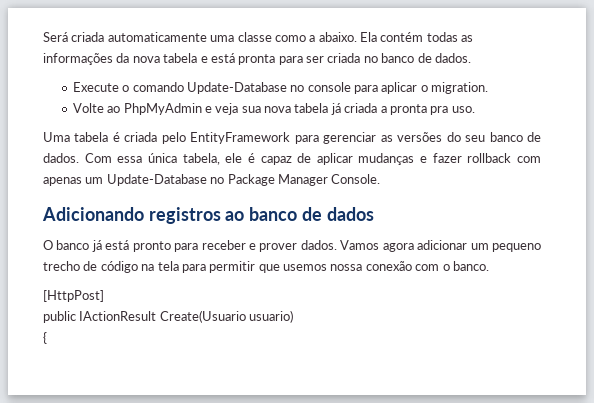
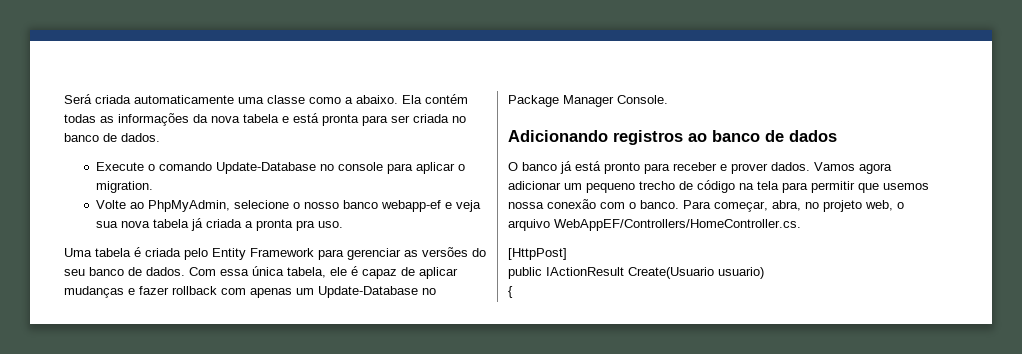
[123,103,202,115] PhpMyAdmin -> [147,200,441,212] PhpMyAdmin, selecione o nosso banco webapp-ef
[190,132,291,144] EntityFramework -> [212,248,314,260] Entity Framework
(489, 266) none -> [683,200,904,212] [508,219,801,231] Para começar, abra, no projeto web, o arquivo WebAppEF/Controllers/HomeController.cs.

